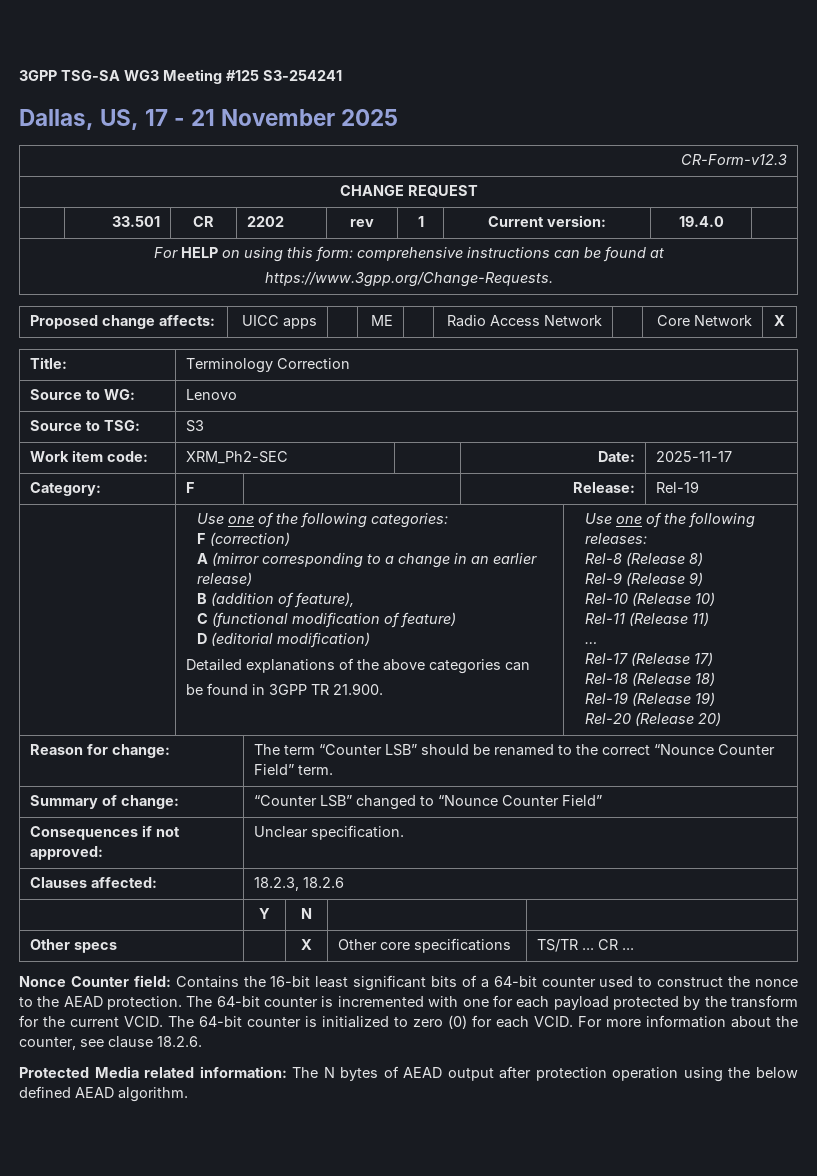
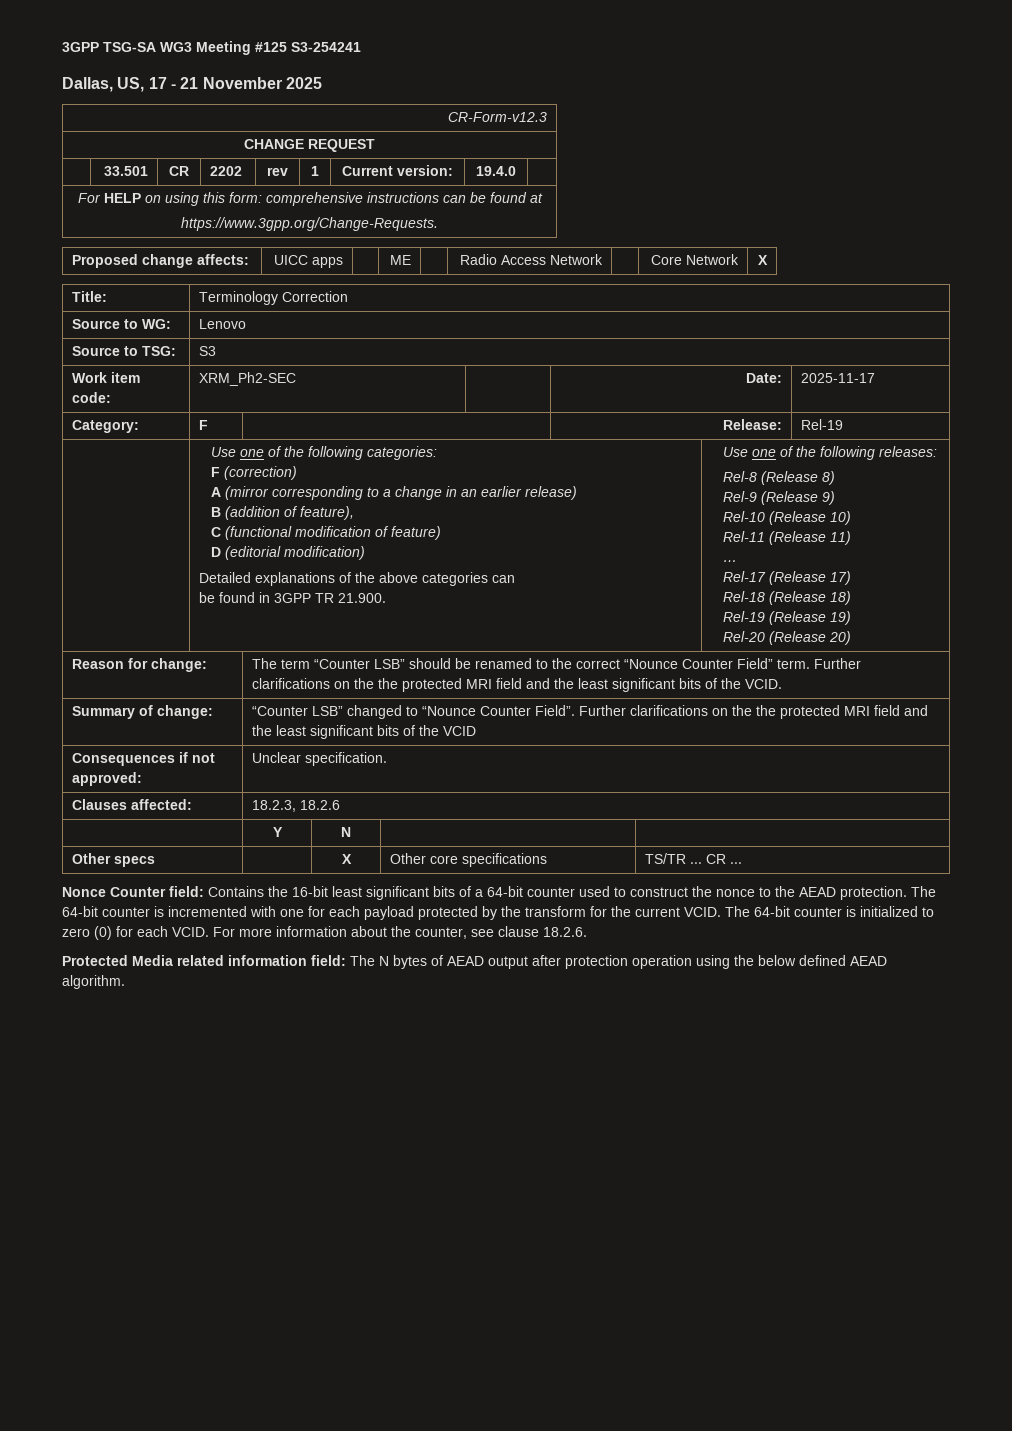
(334, 770) none -> [813,658,861,669] [251,678,782,692] Further clarifications on the the protected MRI field and the least significant bits of the VCID.
[562,795,603,806] Field” -> [534,705,928,719] [251,725,476,739] Field”. Further clarifications on the the protected MRI field and the least significant bits of the VCID
[199,1066,287,1078] information: -> [228,955,346,966] information field:

